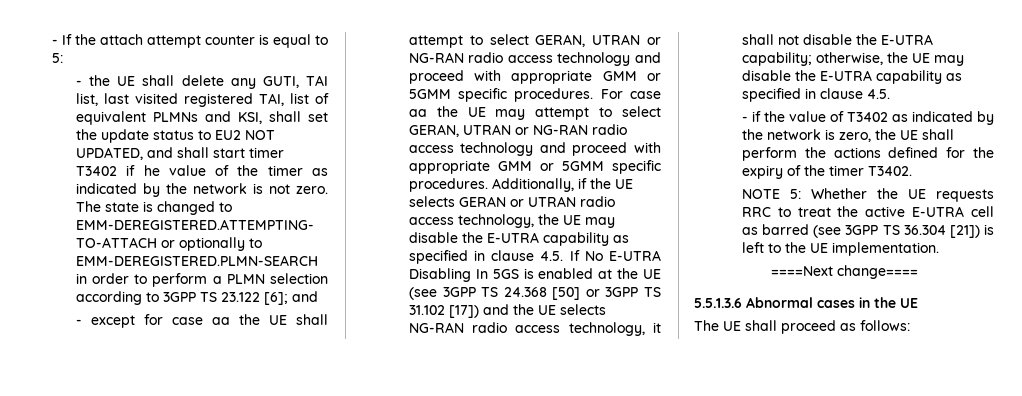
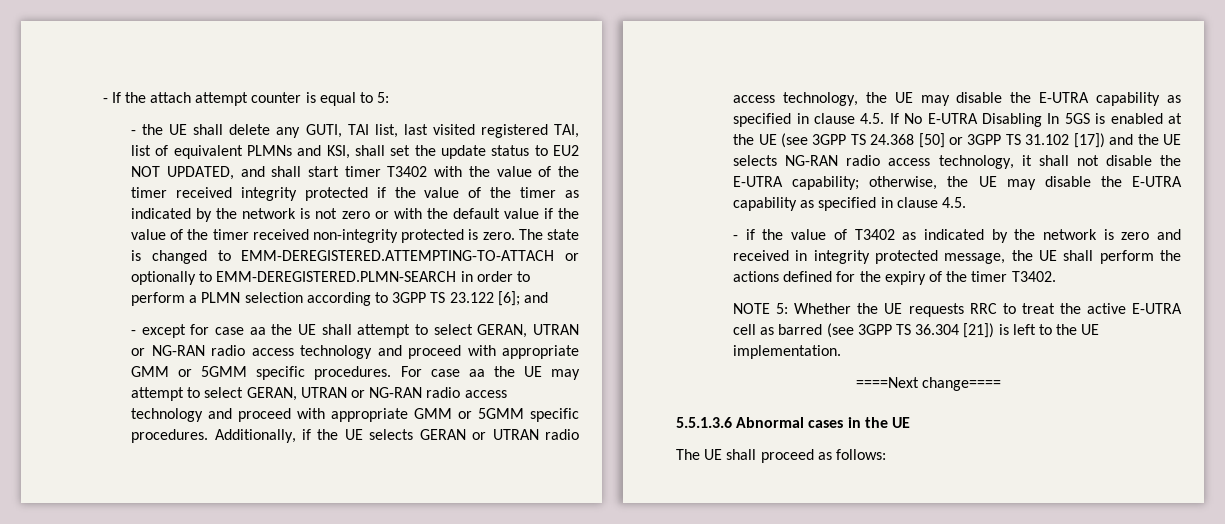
[126,165,160,176] if he -> [434,166,579,177] [131,187,416,201] with the value of the timer received integrity protected if the
(290, 189) none -> [341,208,579,219] [131,229,479,243] zero or with the default value if the value of the timer received non-integrity protected is
[838,132,871,142] zero, -> [1121,229,1181,240] [733,250,1006,264] zero and received in integrity protected message,

